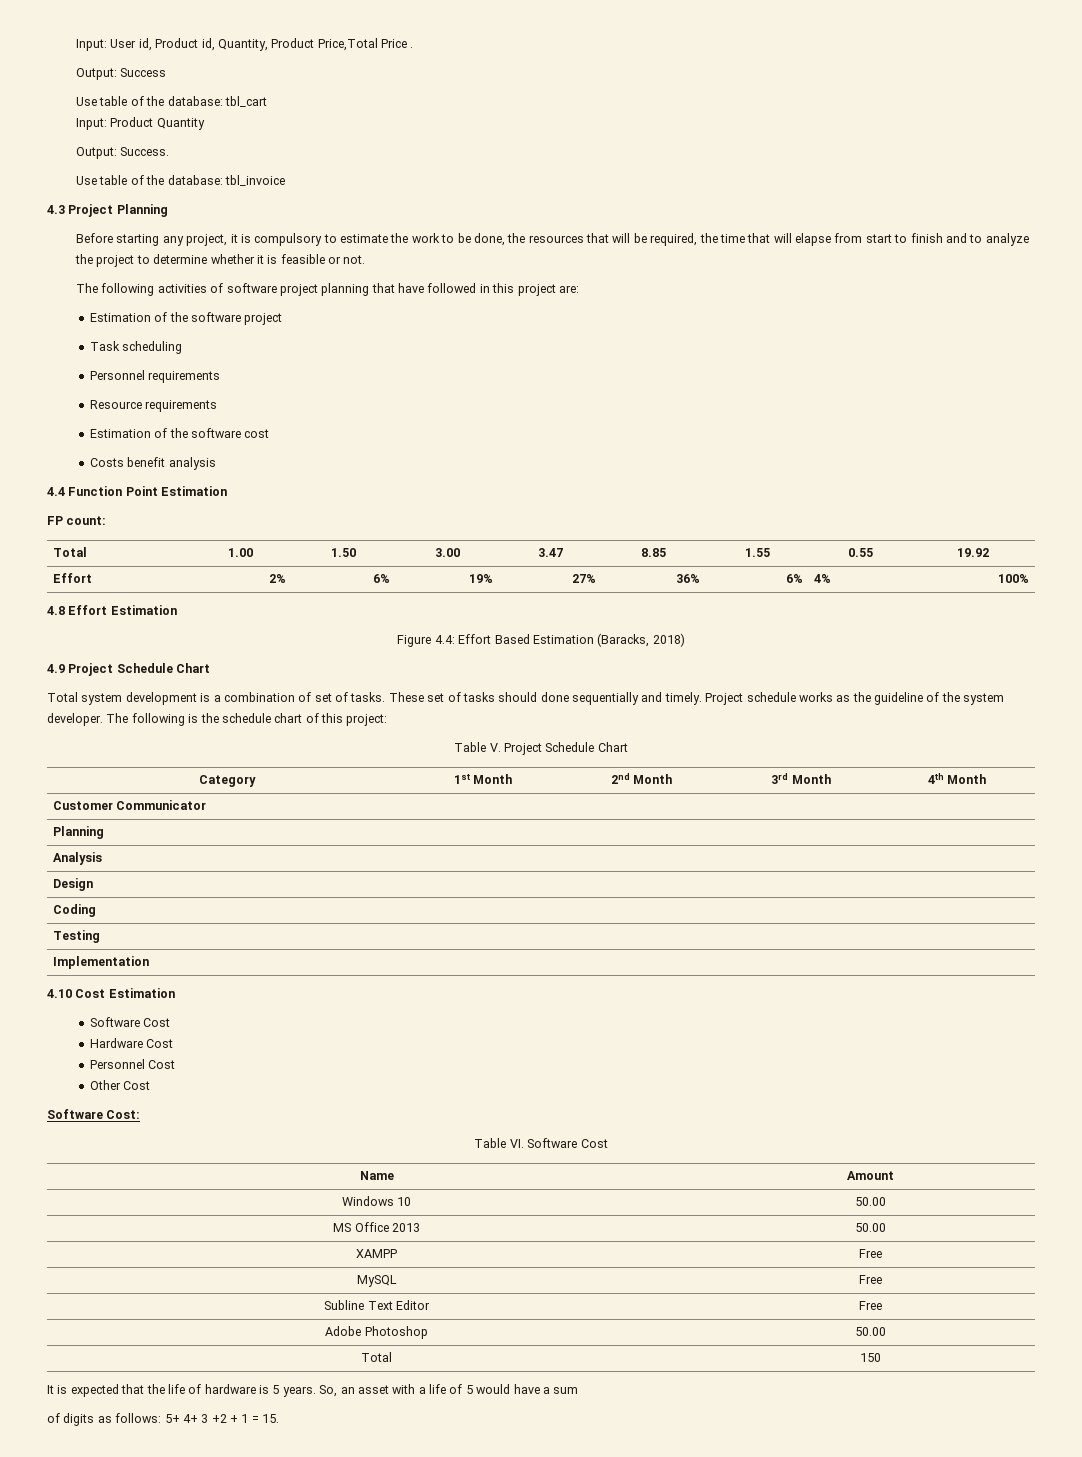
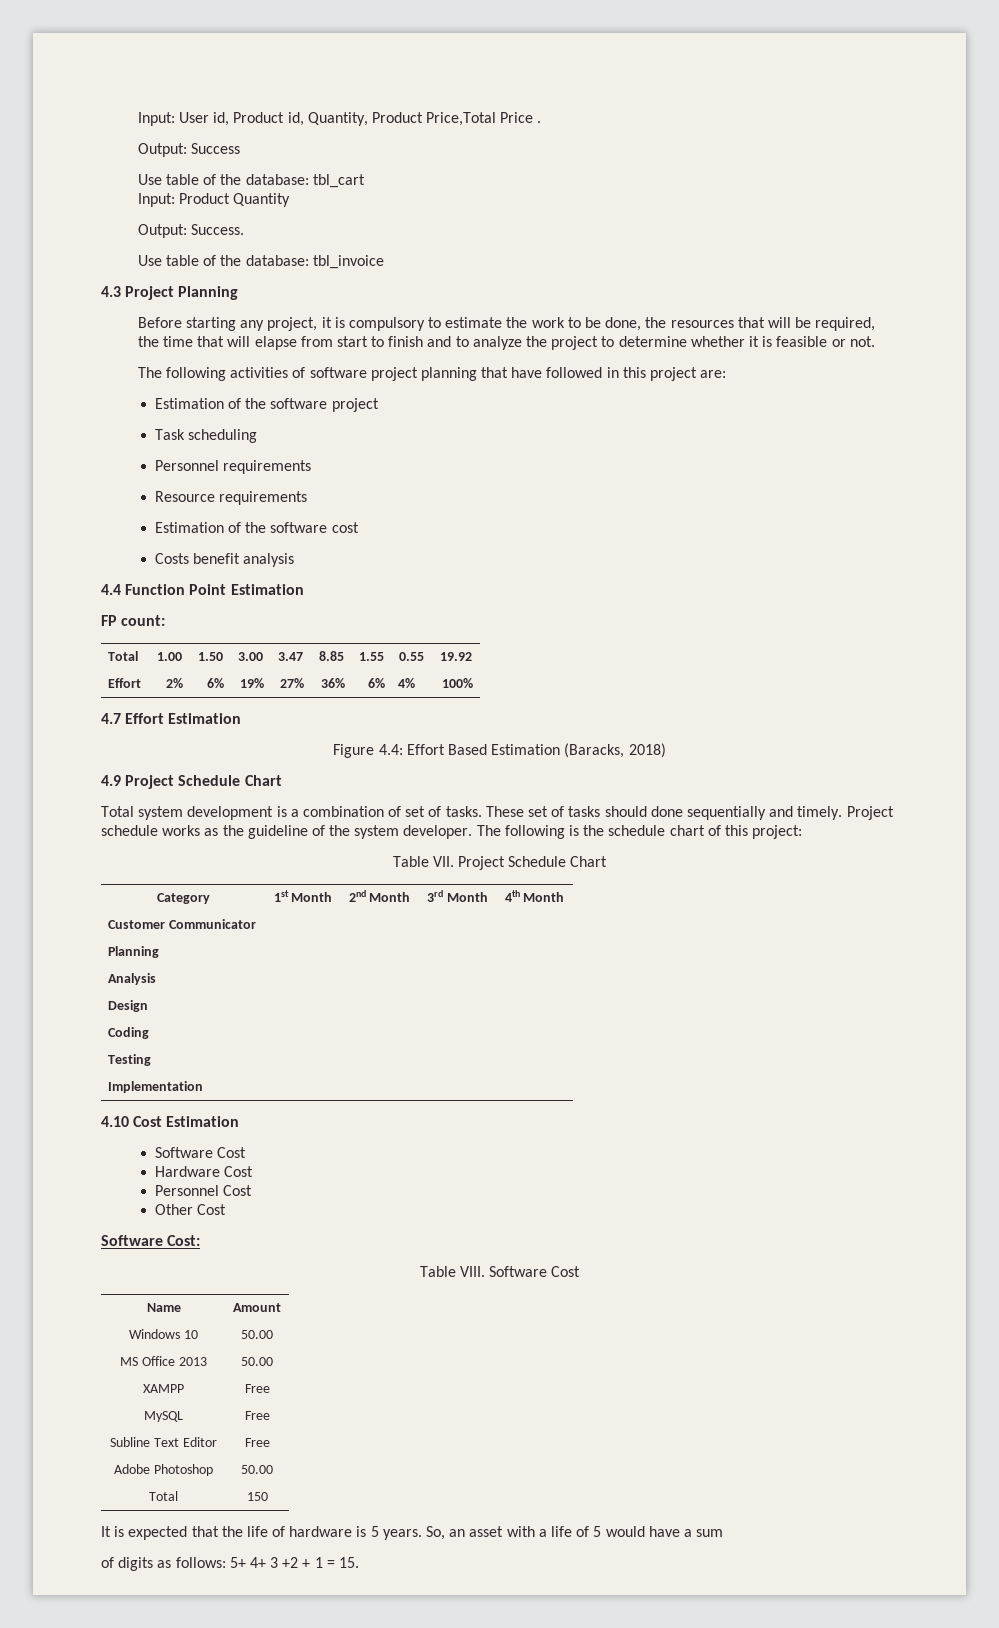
[47,606,65,615] 4.8 -> [101,713,121,724] 4.7
[489,743,501,752] V. -> [432,856,454,867] VII.
[509,1139,524,1148] VI. -> [459,1266,485,1277] VIII.

